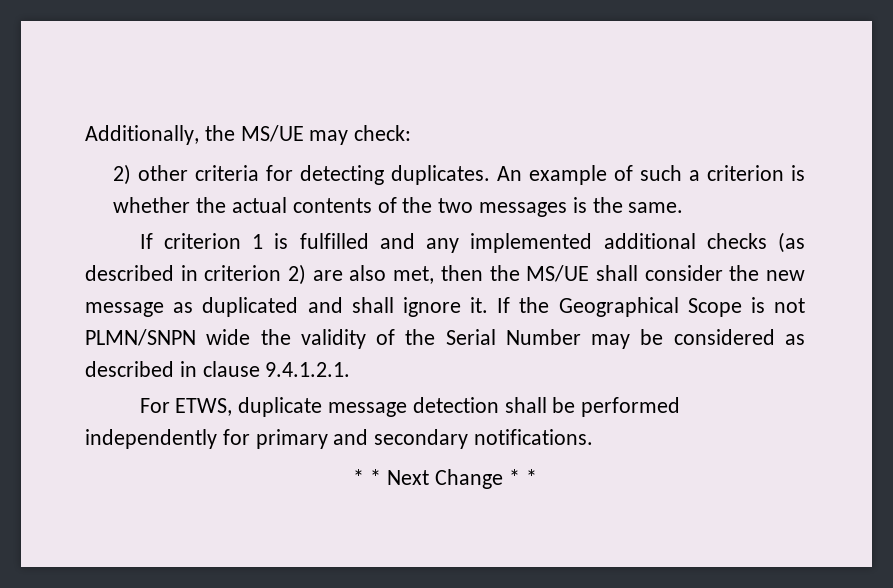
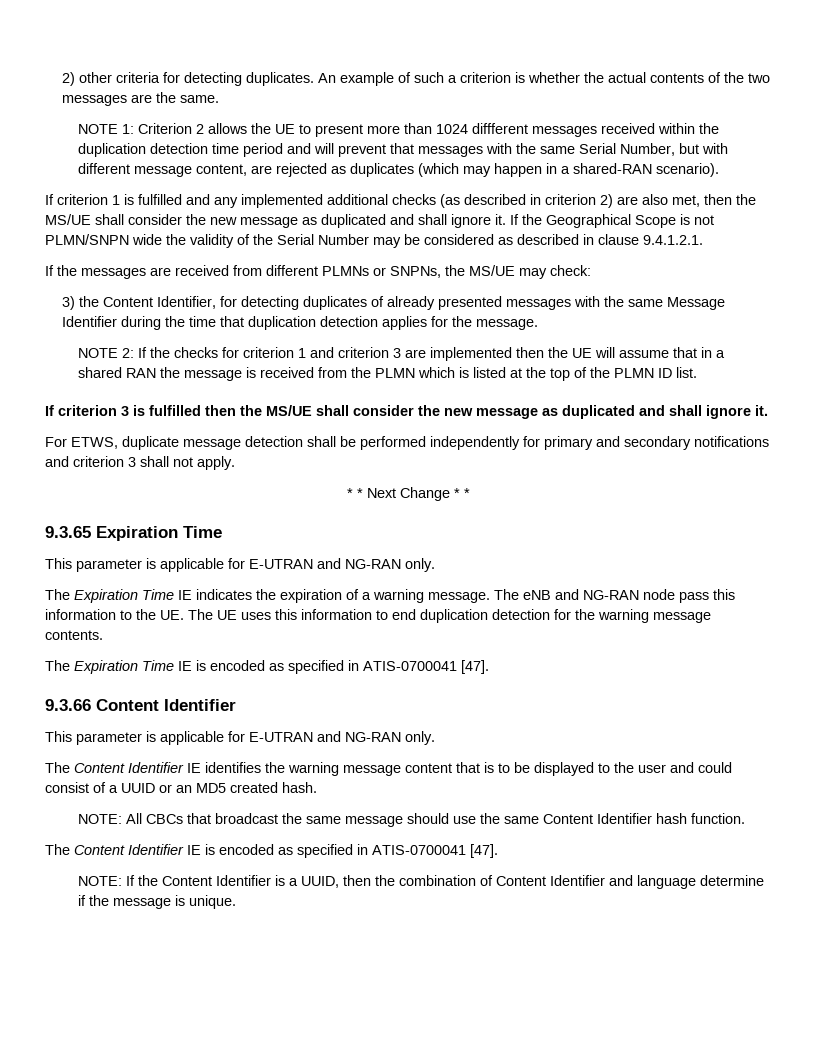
[85,125,412,145] Additionally, the MS/UE may check: // -> (61, 79) none
[572,197,587,213] is -> [130,94,152,103] are
(684, 207) none -> [78,123,720,137] [78,143,729,157] [78,163,720,177] // NOTE 1: Criterion 2 allows the UE to present more than 1024 diffferent messages received within the duplication detection time period and will prevent that messages with the same Serial Number, but with different message content, are rejected as duplicates (which may happen in a shared-RAN scenario).
(351, 369) none -> [45,265,591,279] [61,296,725,310] [61,316,538,330] [78,347,726,361] [78,367,698,381] [45,405,768,419] // If the messages are received from different PLMNs or SNPNs, the MS/UE may check: // 3) the Content Identifier, for detecting duplicates of already presented messages with the same Message Identifier during the time that duplication detection applies for the message. // NOTE 2: If the checks for criterion 1 and criterion 3 are implemented then the UE will assume that in a shared RAN the message is received from the PLMN which is listed at the top of the PLMN ID list. // If criterion 3 is fulfilled then the MS/UE shall consider the new message as duplicated and shall ignore it.
[474,429,594,445] notifications. -> [694,436,769,447] [45,456,235,470] notifications and criterion 3 shall not apply.
(537, 477) none -> [45,526,222,541] [45,558,435,572] [45,589,735,603] [45,609,711,623] [45,630,103,640] [45,660,489,674] [45,699,236,711] [45,731,435,745] [45,762,732,776] [45,782,317,793] [78,813,746,827] [45,844,498,858] [78,875,765,889] [78,895,237,909] // 9.3.65 Expiration Time // This parameter is applicable for E-UTRAN and NG-RAN only. // The Expiration Time IE indicates the expiration of a warning message. The eNB and NG-RAN node pass this information to the UE. The UE uses this information to end duplication detection for the warning message contents. // The Expiration Time IE is encoded as specified in ATIS-0700041 [47]. // 9.3.66 Content Identifier // This parameter is applicable for E-UTRAN and NG-RAN only. // The Content Identifier IE identifies the warning message content that is to be displayed to the user and could consist of a UUID or an MD5 created hash. // NOTE: All CBCs that broadcast the same message should use the same Content Identifier hash function. // The Content Identifier IE is encoded as specified in ATIS-0700041 [47]. // NOTE: If the Content Identifier is a UUID, then the combination of Content Identifier and language determine if the message is unique.

